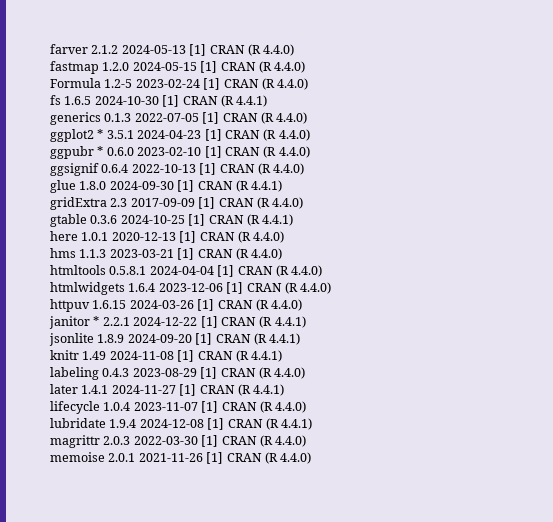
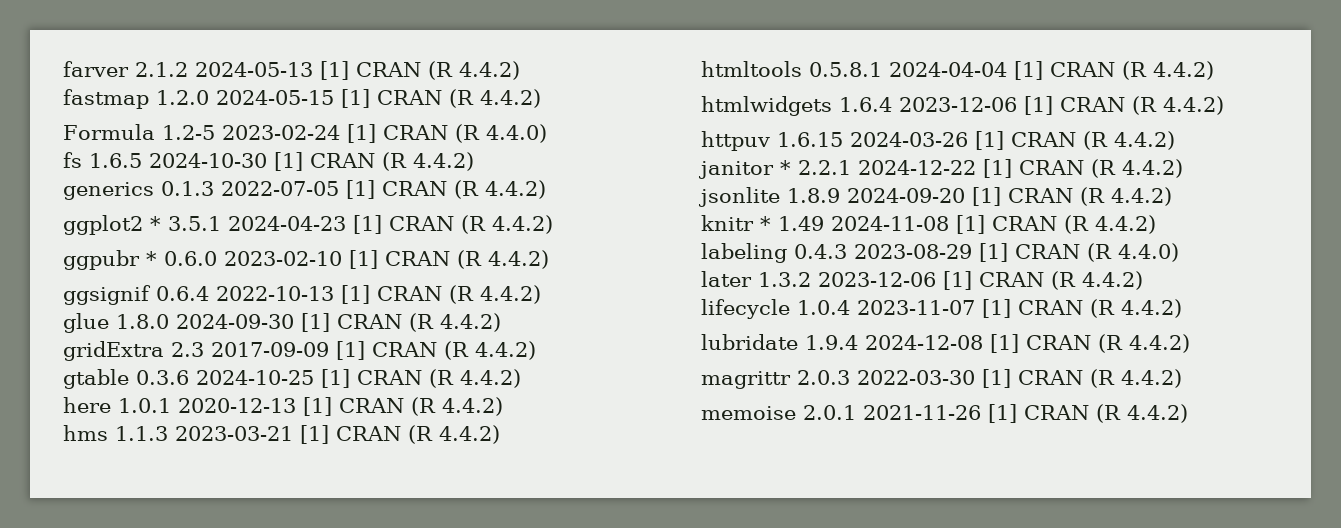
[263,44,295,56] 4.4.0) -> [459,61,520,80] 4.4.2)
[274,61,306,73] 4.4.0) -> [480,89,541,108] 4.4.2)
[236,95,268,107] 4.4.1) -> [413,152,474,171] 4.4.2)
[276,112,308,124] 4.4.0) -> [485,180,546,199] 4.4.2)
[278,129,310,141] 4.4.0) -> [492,215,553,234] 4.4.2)
[278,146,310,158] 4.4.0) -> [488,250,549,269] 4.4.2)
[273,163,305,175] 4.4.0) -> [480,285,541,304] 4.4.2)
[251,180,283,192] 4.4.1) -> [440,313,501,332] 4.4.2)
[272,197,304,209] 4.4.0) -> [475,341,536,360] 4.4.2)
[262,214,294,226] 4.4.1) -> [460,369,521,388] 4.4.2)
[253,231,285,243] 4.4.0) -> [442,397,503,416] 4.4.2)
[251,248,283,260] 4.4.0) -> [439,425,500,444] 4.4.2)
[291,265,323,277] 4.4.0) -> [1153,61,1214,80] 4.4.2)
[300,282,332,294] 4.4.0) -> [1163,96,1224,115] 4.4.2)
[271,299,303,311] 4.4.0) -> [1114,131,1175,150] 4.4.2)
[274,316,306,328] 4.4.1) -> [1122,159,1183,178] 4.4.2)
[269,333,301,345] 4.4.1) -> [1111,187,1172,206] 4.4.2)
(79, 355) none -> [760,216,771,231] *
[251,350,283,362] 4.4.1) -> [1095,215,1156,234] 4.4.2)
[81,384,285,396] 1.4.1 2024-11-27 [1] CRAN (R 4.4.1) -> [758,271,1143,290] 1.3.2 2023-12-06 [1] CRAN (R 4.4.2)
[275,401,307,413] 4.4.0) -> [1121,299,1182,318] 4.4.2)
[281,418,313,430] 4.4.1) -> [1129,334,1190,353] 4.4.2)
[275,435,307,447] 4.4.0) -> [1121,369,1182,388] 4.4.2)
[280,452,312,464] 4.4.0) -> [1127,404,1188,423] 4.4.2)

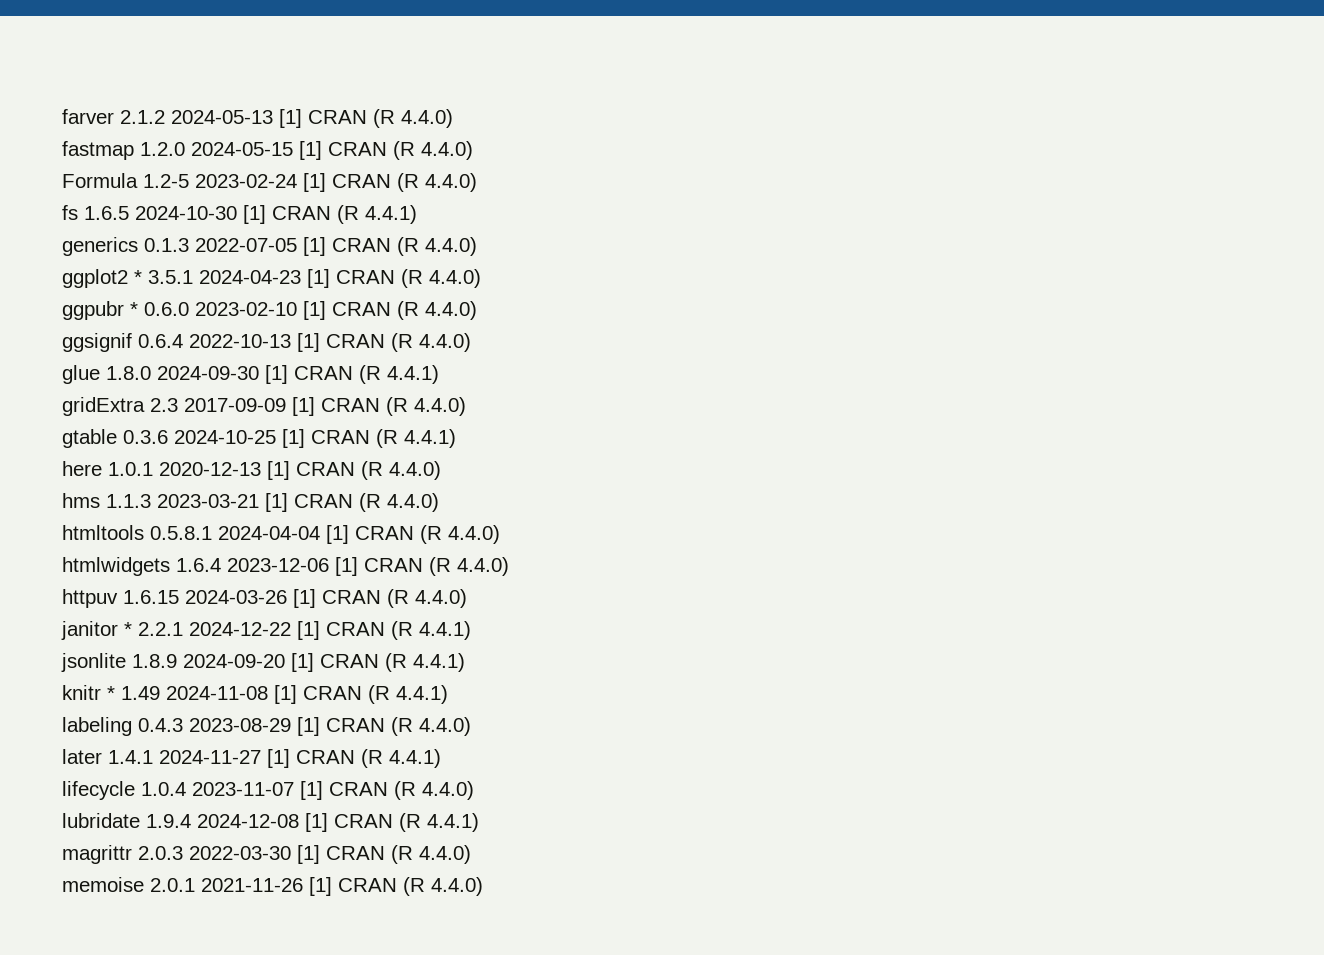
[459,61,520,80] 4.4.2) -> [401,109,453,128] 4.4.0)
[480,89,541,108] 4.4.2) -> [421,141,473,160] 4.4.0)
[413,152,474,171] 4.4.2) -> [365,205,417,224] 4.4.1)
[485,180,546,199] 4.4.2) -> [425,237,477,256] 4.4.0)
[492,215,553,234] 4.4.2) -> [429,269,481,288] 4.4.0)
[488,250,549,269] 4.4.2) -> [425,301,477,320] 4.4.0)
[480,285,541,304] 4.4.2) -> [419,333,471,352] 4.4.0)
[440,313,501,332] 4.4.2) -> [387,365,439,384] 4.4.1)
[475,341,536,360] 4.4.2) -> [414,397,466,416] 4.4.0)
[460,369,521,388] 4.4.2) -> [404,429,456,448] 4.4.1)
[442,397,503,416] 4.4.2) -> [389,461,441,480] 4.4.0)
[439,425,500,444] 4.4.2) -> [387,493,439,512] 4.4.0)
[1153,61,1214,80] 4.4.2) -> [448,525,500,544] 4.4.0)
[1163,96,1224,115] 4.4.2) -> [457,557,509,576] 4.4.0)
[1114,131,1175,150] 4.4.2) -> [415,589,467,608] 4.4.0)
[1122,159,1183,178] 4.4.2) -> [419,621,471,640] 4.4.1)
[1111,187,1172,206] 4.4.2) -> [413,653,465,672] 4.4.1)
[1095,215,1156,234] 4.4.2) -> [396,685,448,704] 4.4.1)
[758,271,1143,290] 1.3.2 2023-12-06 [1] CRAN (R 4.4.2) -> [108,749,441,768] 1.4.1 2024-11-27 [1] CRAN (R 4.4.1)
[1121,299,1182,318] 4.4.2) -> [422,781,474,800] 4.4.0)
[1129,334,1190,353] 4.4.2) -> [427,813,479,832] 4.4.1)
[1121,369,1182,388] 4.4.2) -> [419,845,471,864] 4.4.0)
[1127,404,1188,423] 4.4.2) -> [431,877,483,896] 4.4.0)

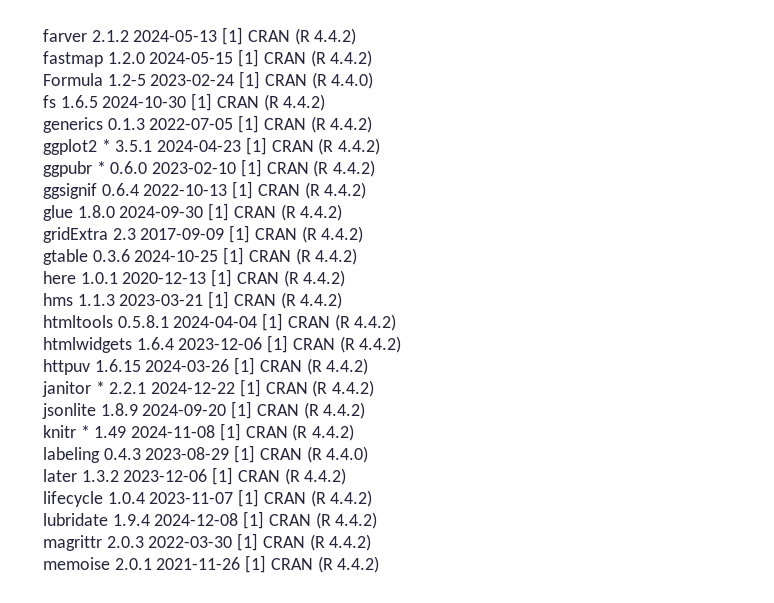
[401,109,453,128] 4.4.0) -> [314,28,357,45] 4.4.2)
[421,141,473,160] 4.4.0) -> [330,50,373,67] 4.4.2)
[365,205,417,224] 4.4.1) -> [283,94,326,111] 4.4.2)
[425,237,477,256] 4.4.0) -> [330,116,373,133] 4.4.2)
[429,269,481,288] 4.4.0) -> [338,138,381,155] 4.4.2)
[425,301,477,320] 4.4.0) -> [333,160,376,177] 4.4.2)
[419,333,471,352] 4.4.0) -> [324,182,367,199] 4.4.2)
[387,365,439,384] 4.4.1) -> [300,204,343,221] 4.4.2)
[414,397,466,416] 4.4.0) -> [321,226,364,243] 4.4.2)
[404,429,456,448] 4.4.1) -> [315,248,358,265] 4.4.2)
[389,461,441,480] 4.4.0) -> [303,270,346,287] 4.4.2)
[387,493,439,512] 4.4.0) -> [300,292,343,309] 4.4.2)
[448,525,500,544] 4.4.0) -> [354,314,397,331] 4.4.2)
[457,557,509,576] 4.4.0) -> [359,336,402,353] 4.4.2)
[415,589,467,608] 4.4.0) -> [326,358,369,375] 4.4.2)
[419,621,471,640] 4.4.1) -> [332,380,375,397] 4.4.2)
[413,653,465,672] 4.4.1) -> [323,402,366,419] 4.4.2)
[396,685,448,704] 4.4.1) -> [312,424,355,441] 4.4.2)
[108,749,441,768] 1.4.1 2024-11-27 [1] CRAN (R 4.4.1) -> [81,467,347,485] 1.3.2 2023-12-06 [1] CRAN (R 4.4.2)
[422,781,474,800] 4.4.0) -> [330,490,373,507] 4.4.2)
[427,813,479,832] 4.4.1) -> [335,512,378,529] 4.4.2)
[419,845,471,864] 4.4.0) -> [329,534,372,551] 4.4.2)
[431,877,483,896] 4.4.0) -> [337,556,380,573] 4.4.2)

